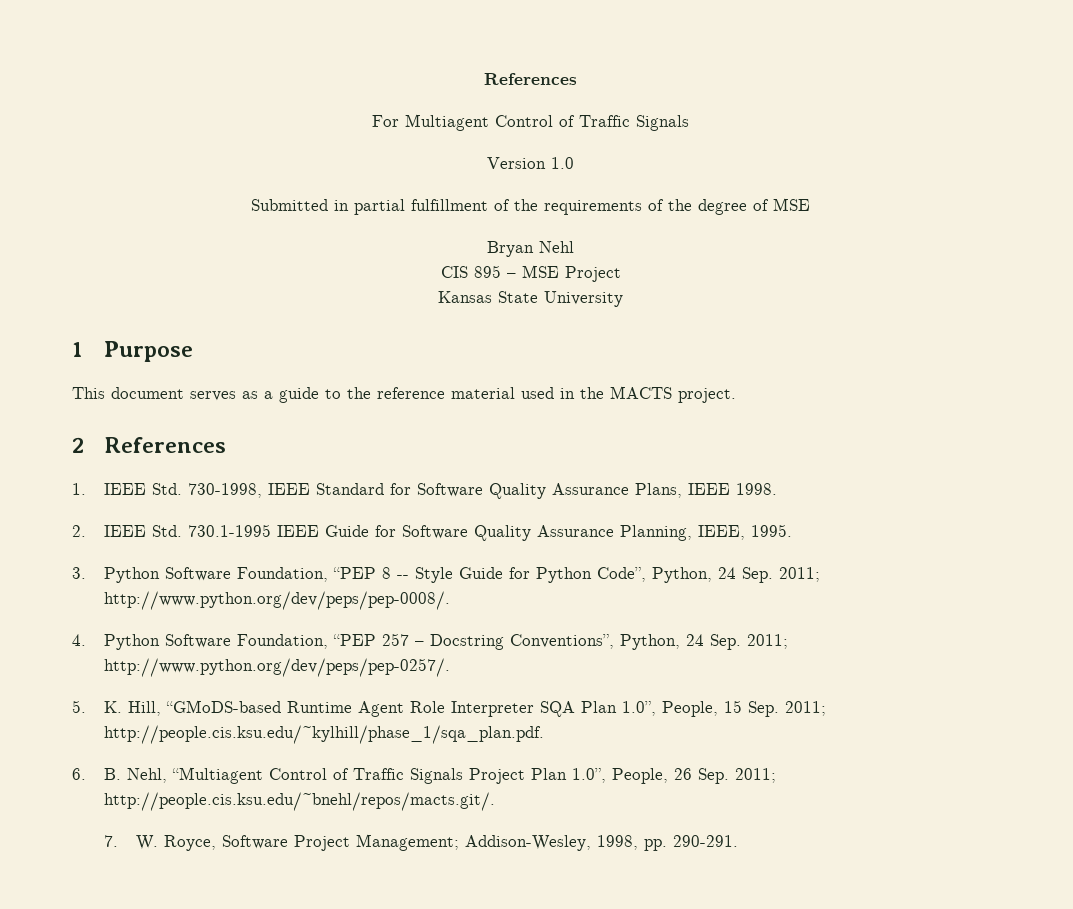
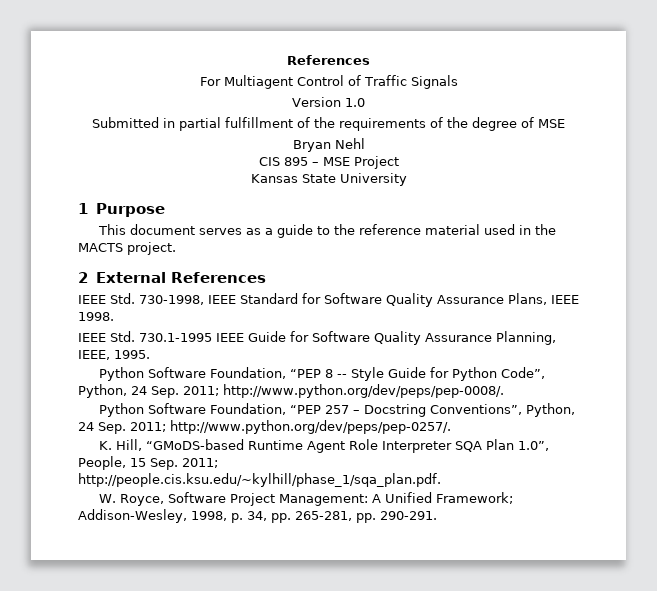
[104,437,227,453] [72,483,86,495] References // 1. -> [96,272,267,283] External References //
[72,525,86,537] 2. -> (114, 316) none
[72,567,86,579] 3. -> (150, 354) none
[72,634,86,646] 4. -> (504, 391) none
[72,700,86,713] 5. -> (451, 427) none
[72,767,777,784] [104,792,496,811] [104,834,639,851] 6. B. Nehl, “Multiagent Control of Traffic Signals Project Plan 1.0”, People, 26 Sep. 2011; http://people.cis.ksu.edu/~bnehl/repos/macts.git/. // 7. W. Royce, Software Project Management; Addison-Wesley, 1998, -> [99,492,514,506] [78,509,352,523] W. Royce, Software Project Management: A Unified Framework; Addison-Wesley, 1998, p. 34, pp. 265-281,

